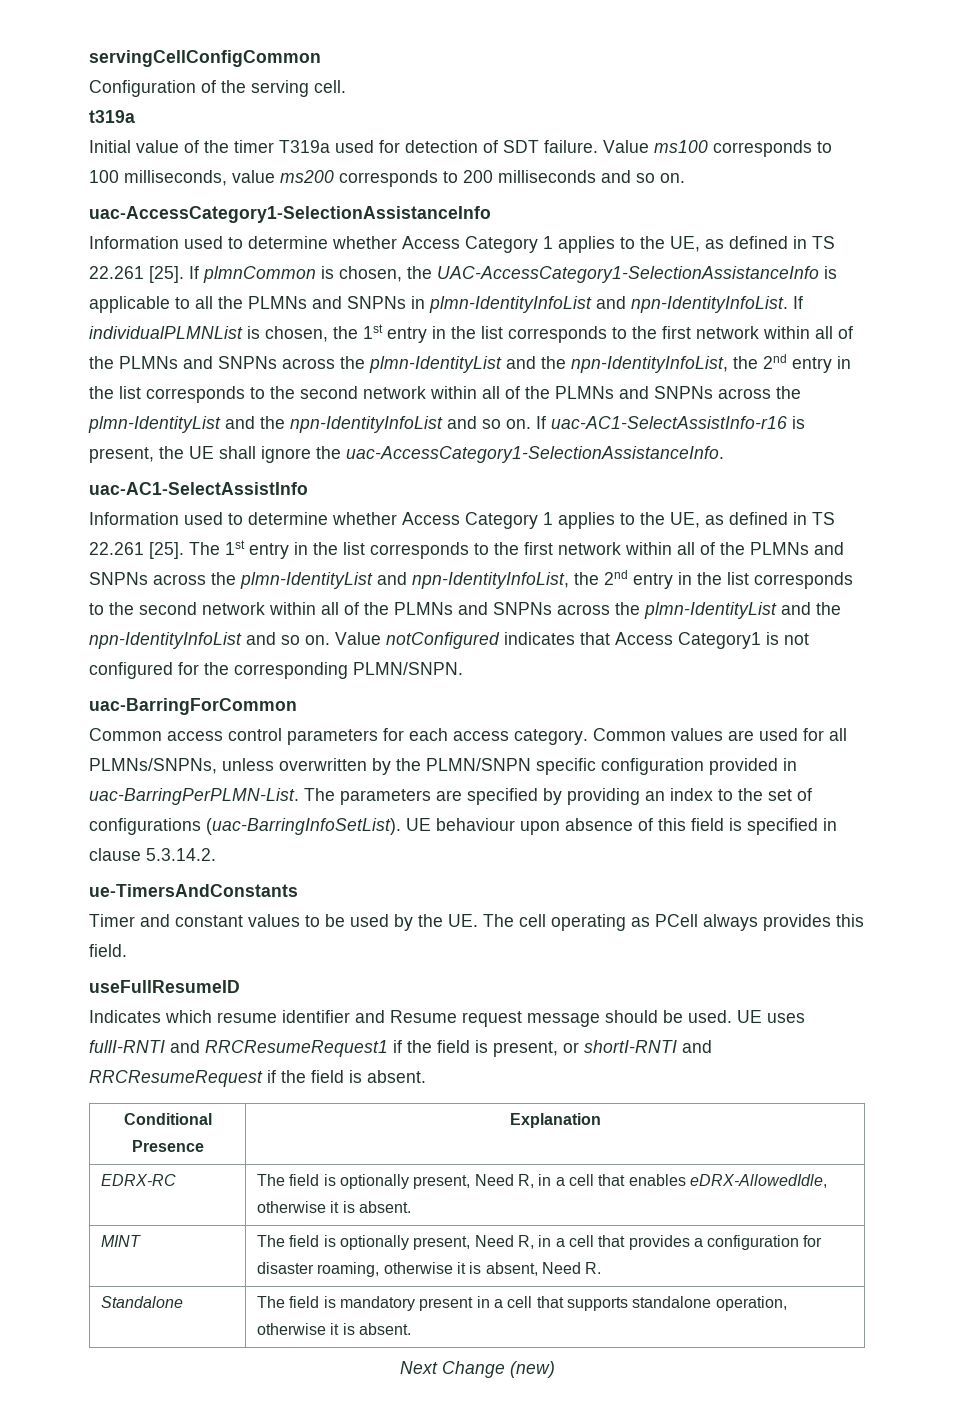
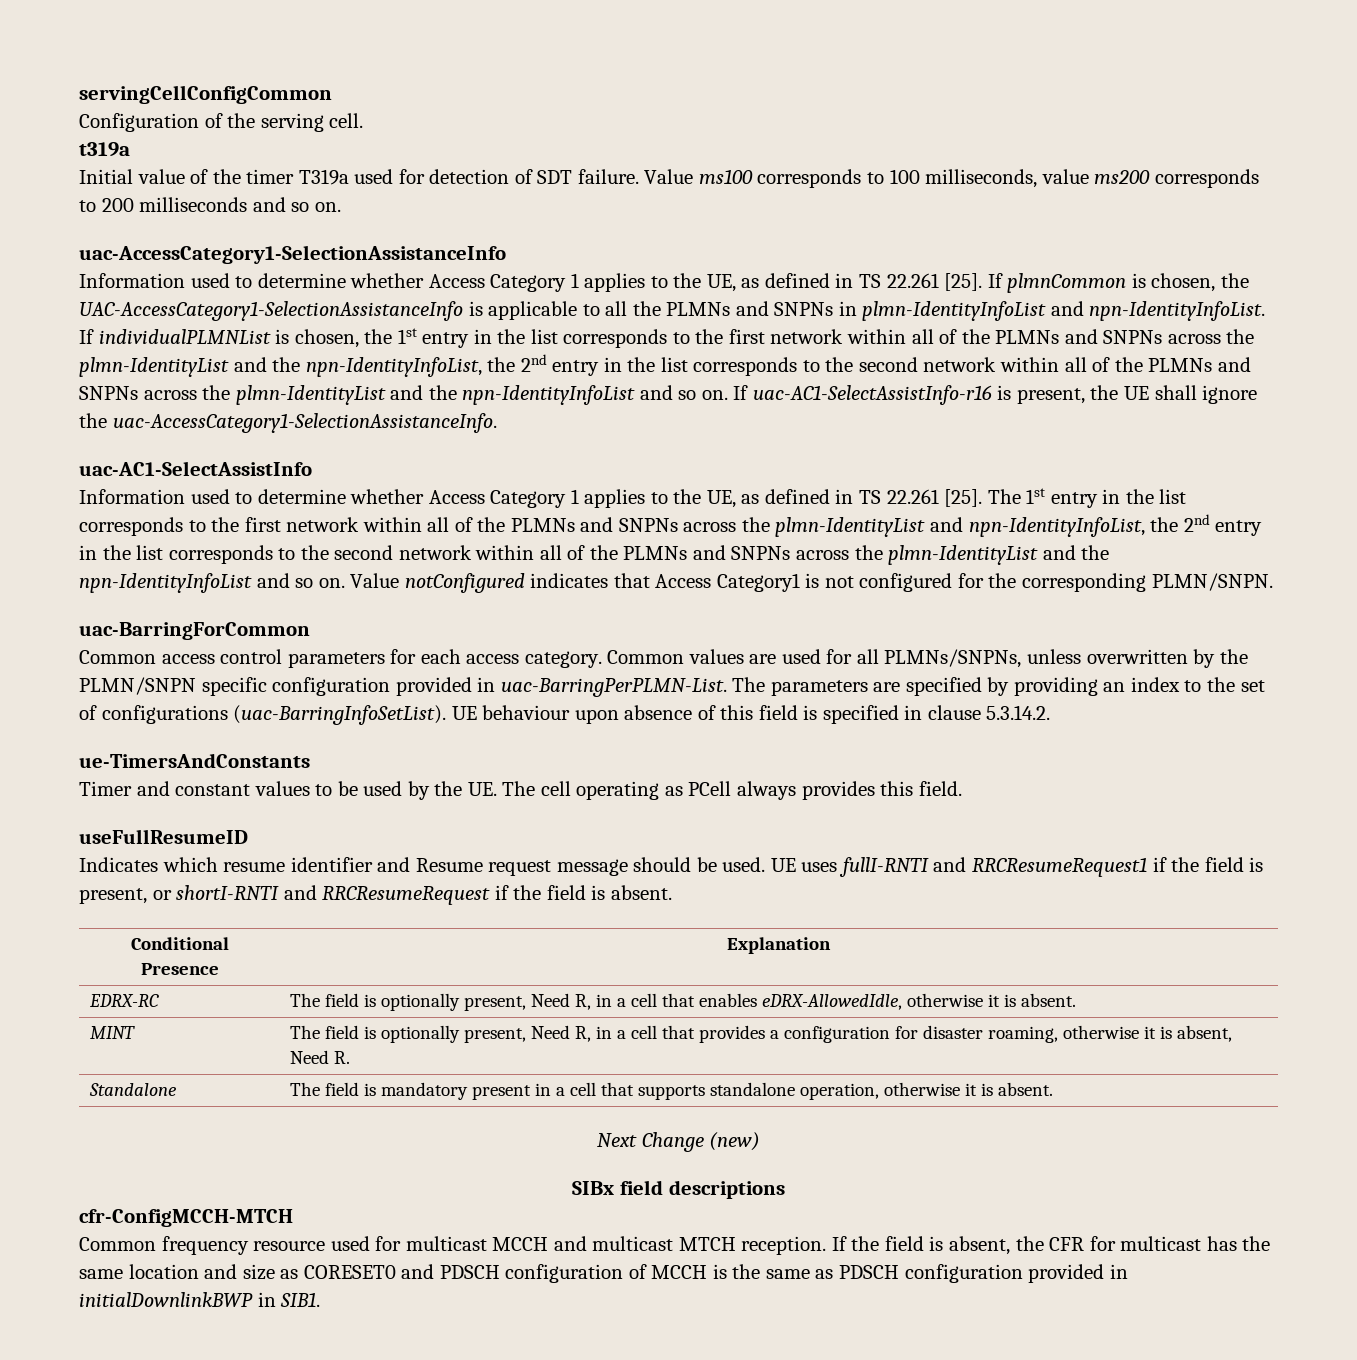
(555, 1369) none -> [572,1180,785,1199] [79,1209,293,1227] [79,1236,1271,1255] [79,1264,1128,1283] [79,1292,321,1307] // SIBx field descriptions // cfr-ConfigMCCH-MTCH // Common frequency resource used for multicast MCCH and multicast MTCH reception. If the field is absent, the CFR for multicast has the same location and size as CORESET0 and PDSCH configuration of MCCH is the same as PDSCH configuration provided in initialDownlinkBWP in SIB1.

